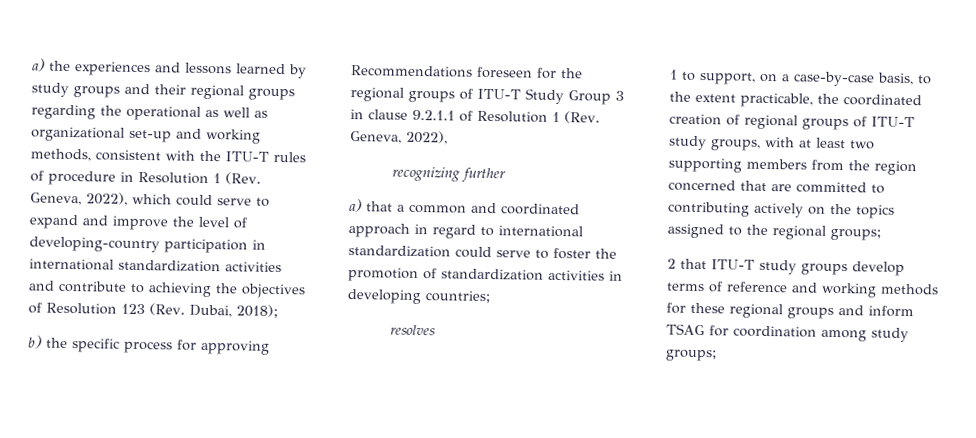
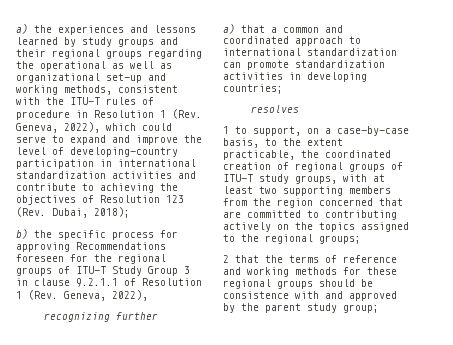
[414,223,476,239] in regard -> (343, 41) none
[455,246,617,260] [348,267,437,283] could serve to foster the promotion of -> [223,60,289,70] can promote
[711,259,905,276] ITU-T study groups develop -> [265,255,283,263] the
[838,305,914,318] [666,323,909,343] [665,349,717,362] and inform TSAG for coordination among study groups; -> [319,279,373,287] [223,291,397,301] [223,303,379,313] should be consistence with and approved by the parent study group;

